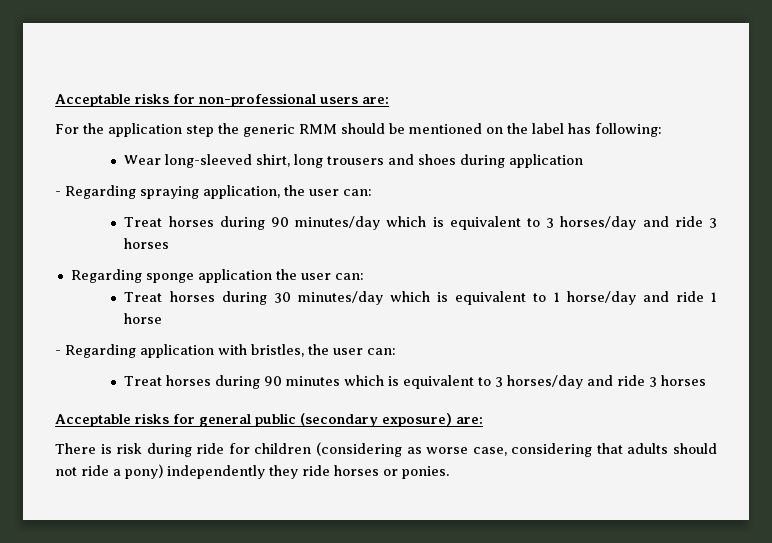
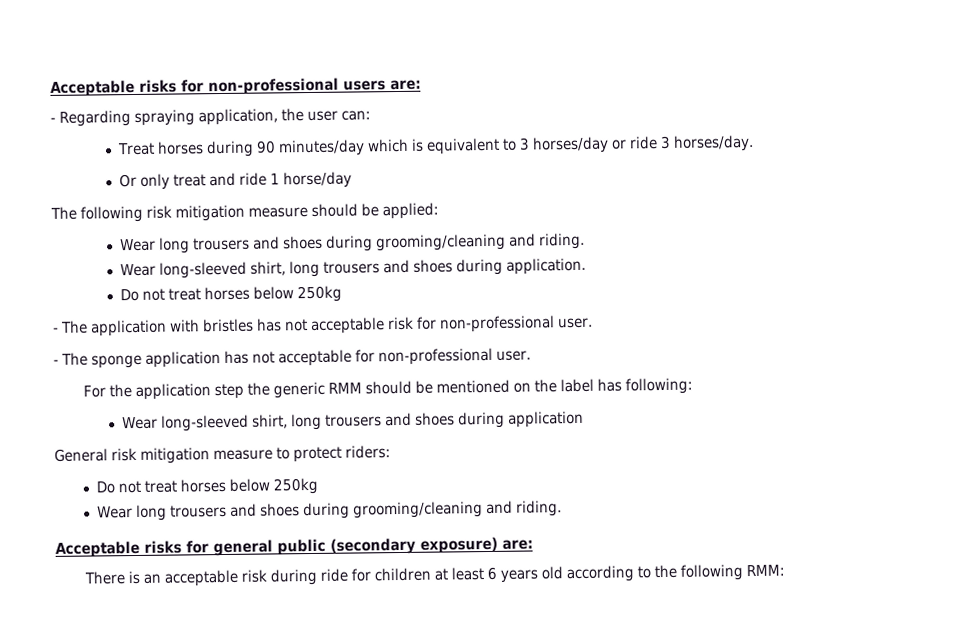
(389, 100) none -> [50,108,371,127] [116,134,754,158] [118,171,352,190] [50,202,439,223] [119,232,585,254] [119,257,586,279] [119,285,342,303] [53,315,593,337] [53,347,531,369] // - Regarding spraying application, the user can: // Treat horses during 90 minutes/day which is equivalent to 3 horses/day or ride 3 horses/day. // Or only treat and ride 1 horse/day // The following risk mitigation measure should be applied: // Wear long trousers and shoes during grooming/cleaning and riding. // Wear long-sleeved shirt, long trousers and shoes during application. // Do not treat horses below 250kg // - The application with bristles has not acceptable risk for non-professional user. // - The sponge application has not acceptable for non-professional user.
[55,185,372,199] [124,216,717,230] [124,238,170,249] [70,269,364,283] [124,291,717,305] [124,313,163,324] [55,344,396,358] [124,375,707,389] - Regarding spraying application, the user can: // Treat horses during 90 minutes/day which is equivalent to 3 horses/day and ride 3 horses // Regarding sponge application the user can: // Treat horses during 30 minutes/day which is equivalent to 1 horse/day and ride 1 horse // - Regarding application with bristles, the user can: // Treat horses during 90 minutes which is equivalent to 3 horses/day and ride 3 horses -> [54,445,391,464] [95,477,318,495] [96,500,562,522] General risk mitigation measure to protect riders: // Do not treat horses below 250kg // Wear long trousers and shoes during grooming/cleaning and riding.
(112, 449) none -> [142,569,238,587] an acceptable
[316,442,717,457] [55,464,449,479] (considering as worse case, considering that adults should not ride a pony) independently they ride horses or ponies. -> [433,564,785,583] at least 6 years old according to the following RMM:

